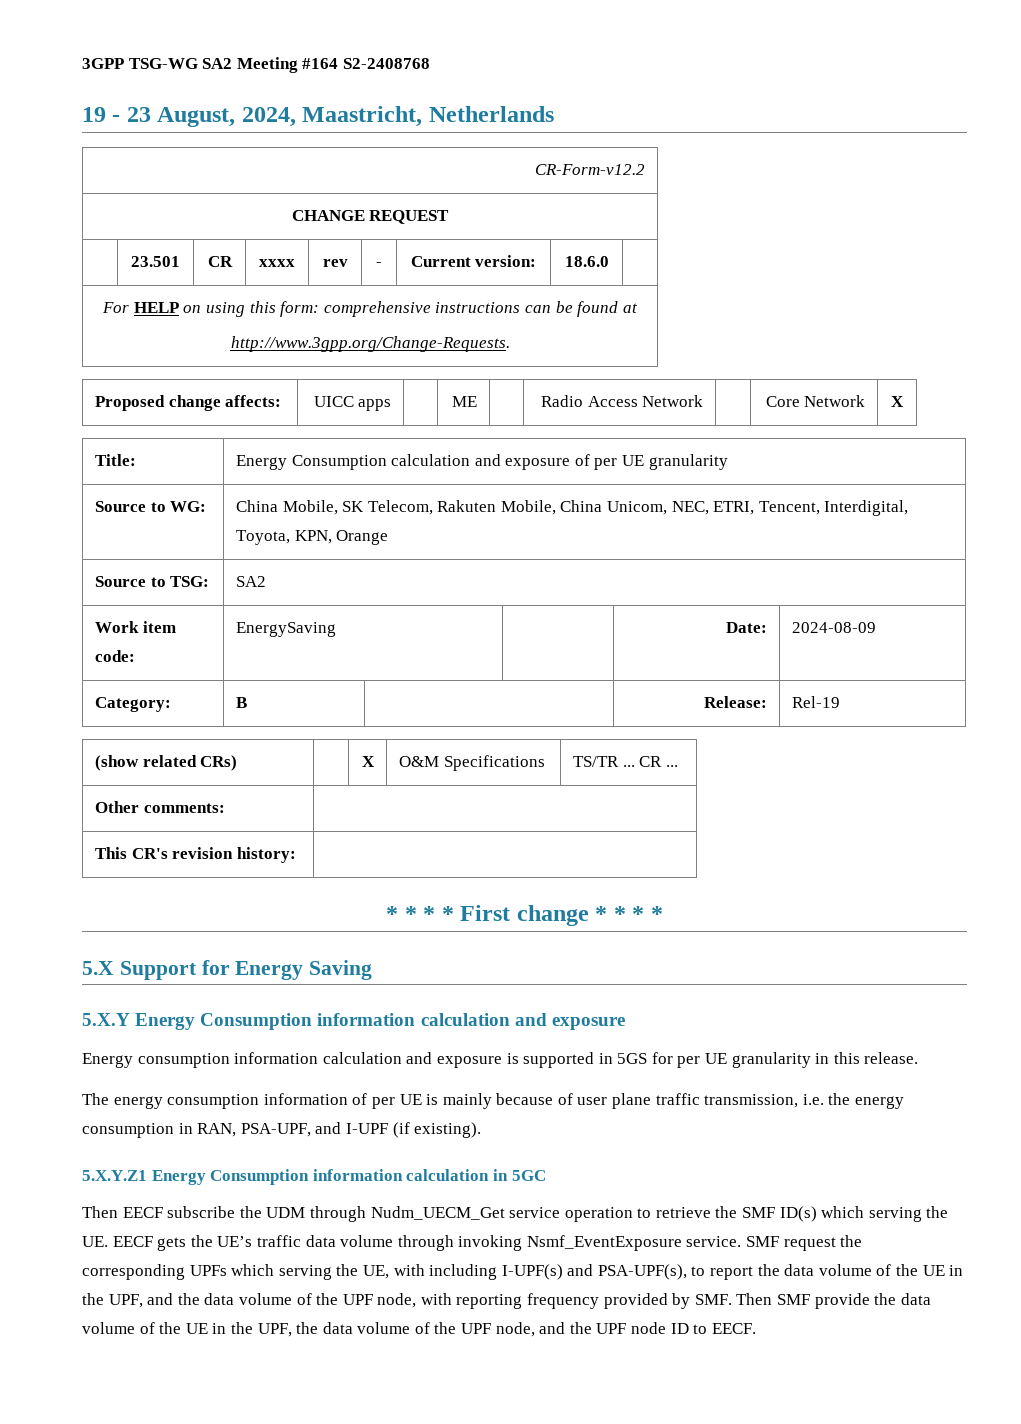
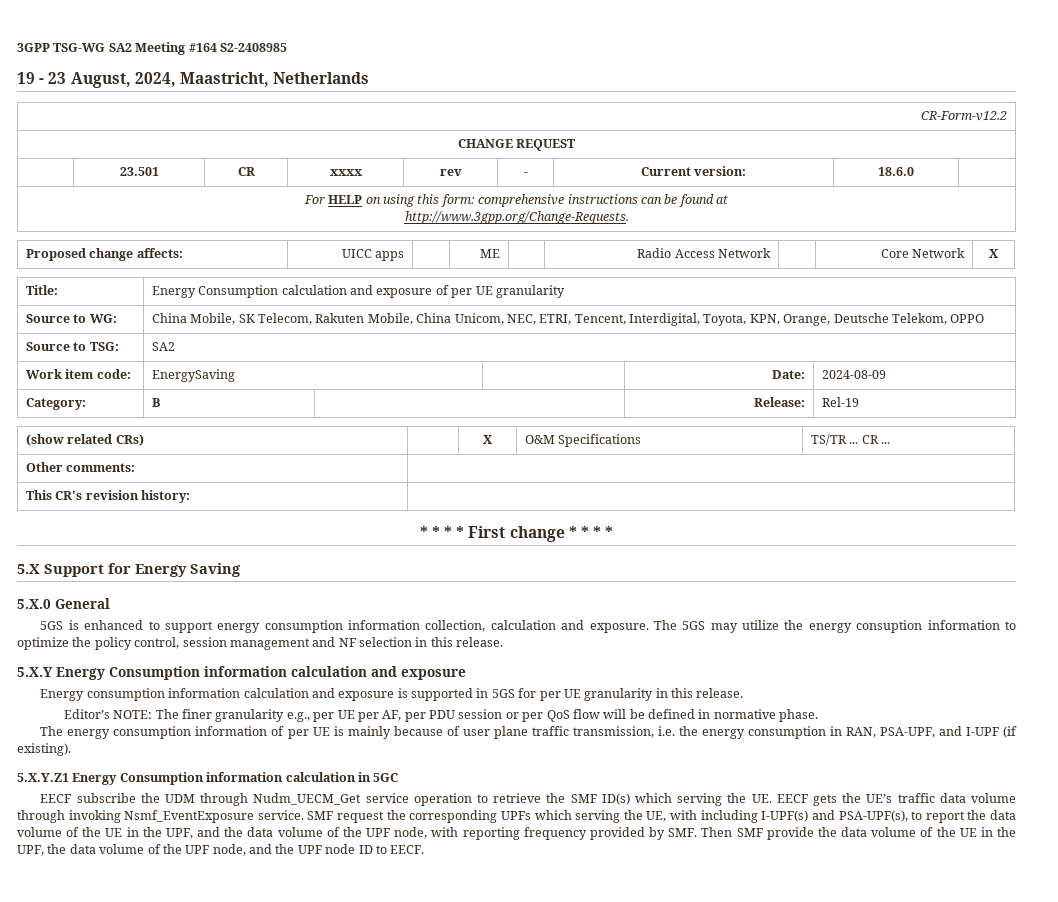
[342,58,430,69] S2-2408768 -> [219,43,287,52] S2-2408985
[336,530,389,545] Orange -> [783,313,985,326] Orange, Deutsche Telekom, OPPO
(373, 970) none -> [17,598,110,609] [40,620,1017,633] [17,637,504,650] // 5.X.0 General // 5GS is enhanced to support energy consumption information collection, calculation and exposure. The 5GS may utilize the energy consuption information to optimize the policy control, session management and NF selection in this release.
(919, 1058) none -> [63,709,819,722] // Editor’s NOTE: The finer granularity e.g., per UE per AF, per PDU session or per QoS flow will be defined in normative phase.
[82,1206,118,1218] Then -> (399, 777) none

